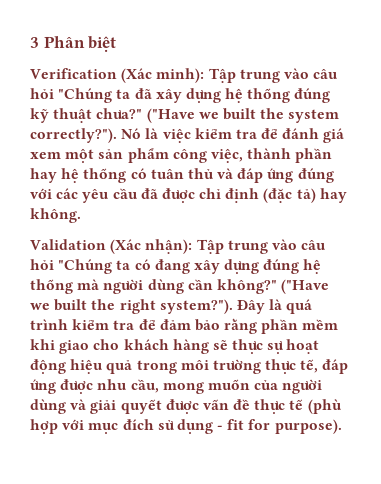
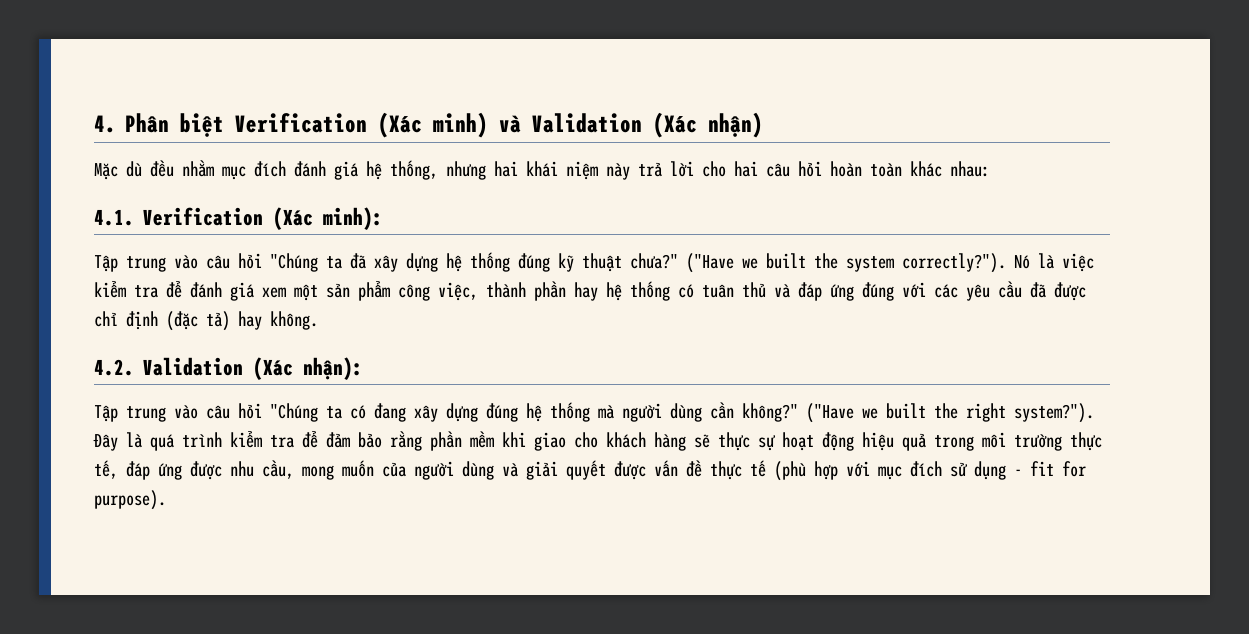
[30,37,39,48] 3 -> [94,115,116,133] 4.
(117, 44) // -> [235,112,764,138] [94,160,990,180] [94,209,134,226] Verification (Xác minh) và Validation (Xác nhận) // Mặc dù đều nhằm mục đích đánh giá hệ thống, nhưng hai khái niệm này trả lời cho hai câu hỏi hoàn toàn khác nhau: // 4.1.
(205, 75) none -> (384, 218) //
(81, 215) none -> [94,359,134,376] 4.2.
(193, 246) none -> (364, 368) //

